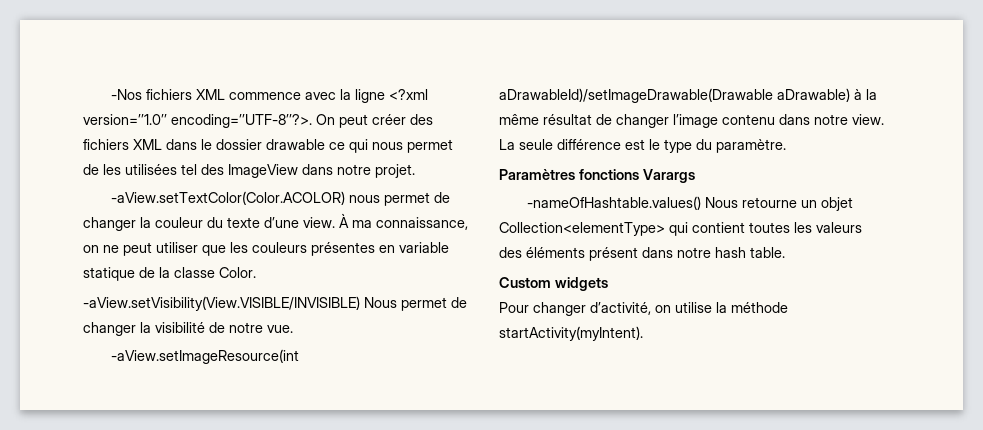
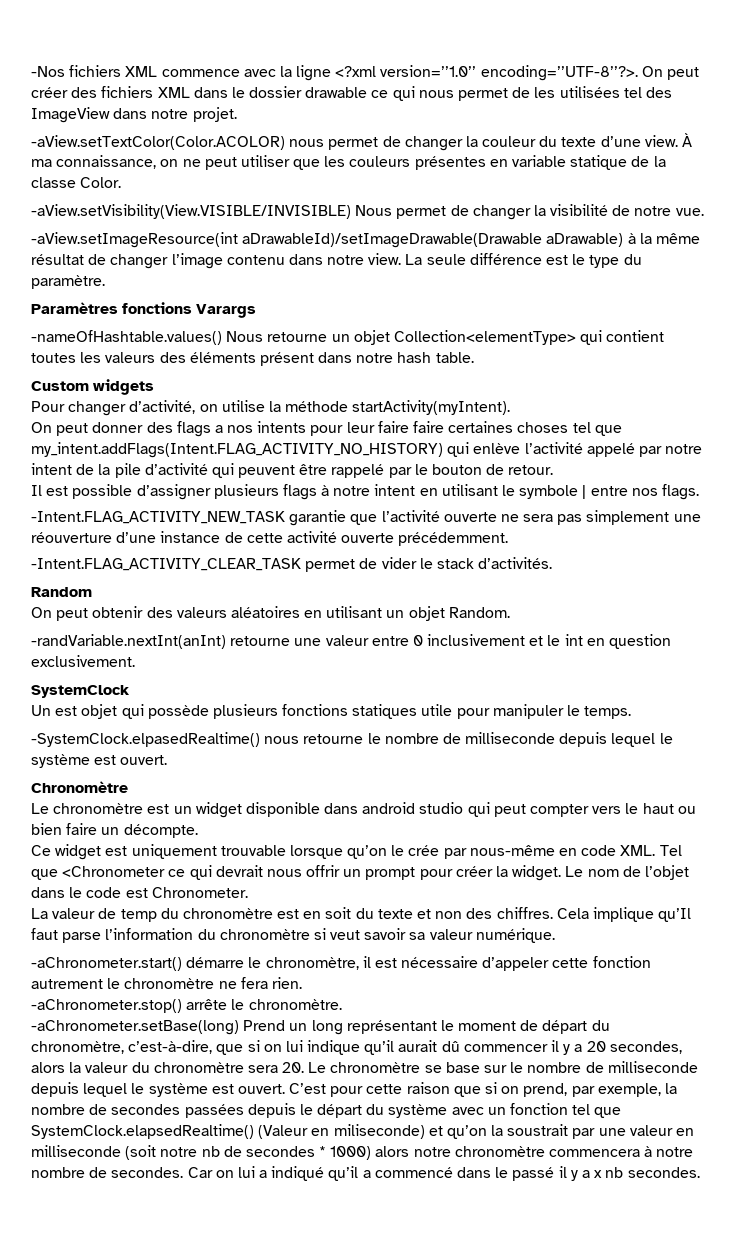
(643, 333) none -> [31,421,622,437] [31,442,703,458] [31,463,554,478] [31,484,699,500] [31,510,701,526] [31,531,509,546] [31,557,553,572] [31,587,92,597] [31,606,510,621] [31,634,672,649] [31,655,135,667] [31,685,130,698] [31,704,632,719] [31,732,673,747] [31,754,168,768] [31,781,128,793] [31,802,696,818] [31,823,198,838] [31,844,682,860] [31,865,689,881] [31,887,248,898] [31,907,692,922] [31,928,555,943] [31,956,651,971] [31,977,302,989] [31,999,342,1013] [31,1020,610,1035] [31,1040,682,1055] [31,1061,698,1073] [31,1082,677,1097] [31,1103,622,1118] [31,1124,695,1139] [31,1145,694,1160] [31,1166,700,1181] // On peut donner des flags a nos intents pour leur faire faire certaines choses tel que my_intent.addFlags(Intent.FLAG_ACTIVITY_NO_HISTORY) qui enlève l’activité appelé par notre intent de la pile d’activité qui peuvent être rappelé par le bouton de retour. // Il est possible d’assigner plusieurs flags à notre intent en utilisant le symbole | entre nos flags. // -Intent.FLAG_ACTIVITY_NEW_TASK garantie que l’activité ouverte ne sera pas simplement une réouverture d’une instance de cette activité ouverte précédemment. // -Intent.FLAG_ACTIVITY_CLEAR_TASK permet de vider le stack d’activités. // Random // On peut obtenir des valeurs aléatoires en utilisant un objet Random. // -randVariable.nextInt(anInt) retourne une valeur entre 0 inclusivement et le int en question exclusivement. // SystemClock // Un est objet qui possède plusieurs fonctions statiques utile pour manipuler le temps. // -SystemClock.elpasedRealtime() nous retourne le nombre de milliseconde depuis lequel le système est ouvert. // Chronomètre // Le chronomètre est un widget disponible dans android studio qui peut compter vers le haut ou bien faire un décompte. // Ce widget est uniquement trouvable lorsque qu’on le crée par nous-même en code XML. Tel que <Chronometer ce qui devrait nous offrir un prompt pour créer la widget. Le nom de l’objet dans le code est Chronometer. // La valeur de temp du chronomètre est en soit du texte et non des chiffres. Cela implique qu’Il faut parse l’information du chronomètre si veut savoir sa valeur numérique. // -aChronometer.start() démarre le chronomètre, il est nécessaire d’appeler cette fonction autrement le chronomètre ne fera rien. // -aChronometer.stop() arrête le chronomètre. // -aChronometer.setBase(long) Prend un long représentant le moment de départ du chronomètre, c’est-à-dire, que si on lui indique qu’il aurait dû commencer il y a 20 secondes, alors la valeur du chronomètre sera 20. Le chronomètre se base sur le nombre de milliseconde depuis lequel le système est ouvert. C’est pour cette raison que si on prend, par exemple, la nombre de secondes passées depuis le départ du système avec un fonction tel que SystemClock.elapsedRealtime() (Valeur en miliseconde) et qu’on la soustrait par une valeur en milliseconde (soit notre nb de secondes * 1000) alors notre chronomètre commencera à notre nombre de secondes. Car on lui a indiqué qu’il a commencé dans le passé il y a x nb secondes.

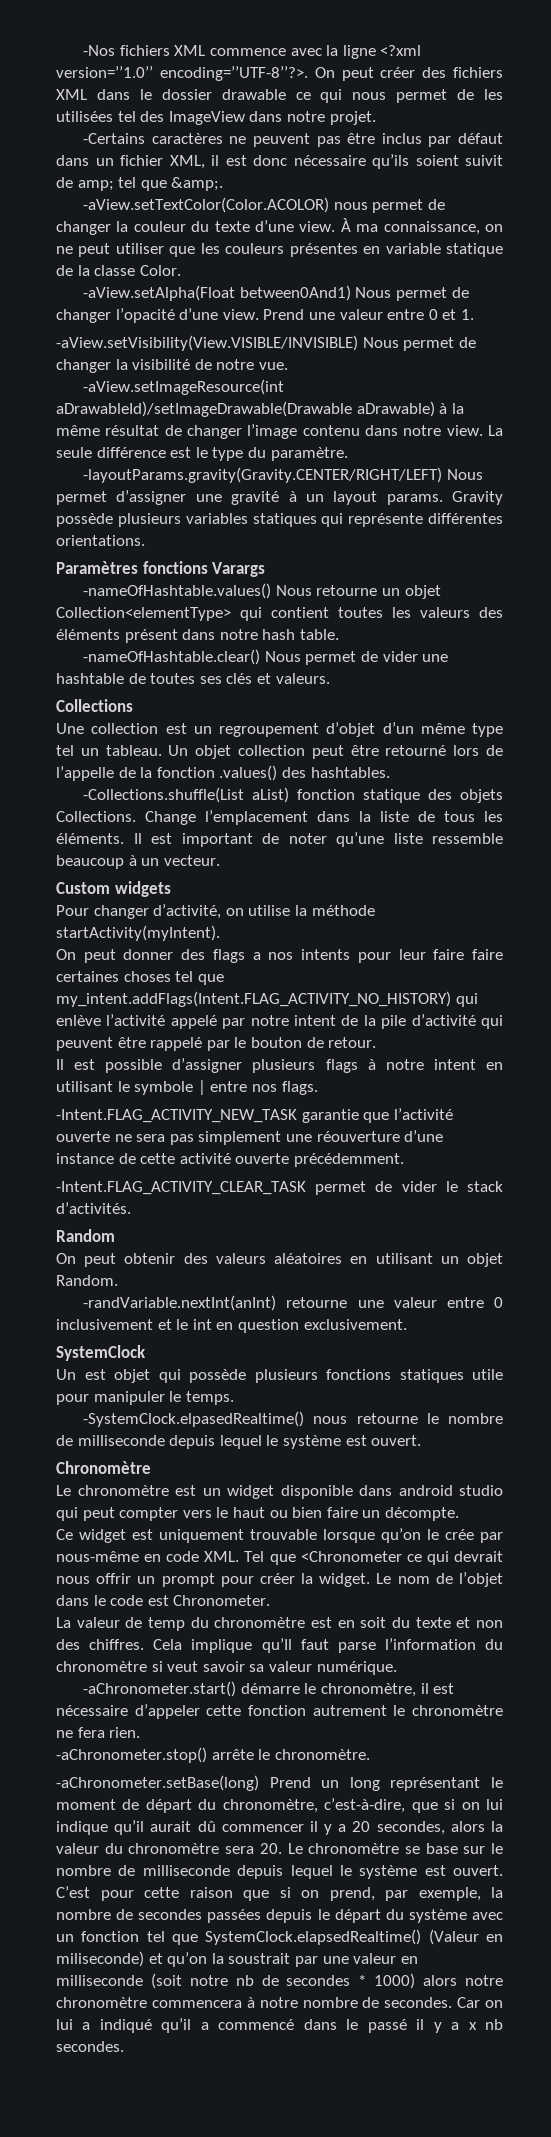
(237, 114) none -> [83,133,503,147] [56,154,503,169] [56,177,224,191] // -Certains caractères ne peuvent pas être inclus par défaut dans un fichier XML, il est donc nécessaire qu’ils soient suivit de amp; tel que &amp;.
(122, 182) none -> [83,285,469,301] [56,308,474,323] // -aView.setAlpha(Float between0And1) Nous permet de changer l’opacité d’une view. Prend une valeur entre 0 et 1.
(105, 282) none -> [83,467,483,483] [56,490,503,505] [56,513,503,527] [56,535,145,546] // -layoutParams.gravity(Gravity.CENTER/RIGHT/LEFT) Nous permet d’assigner une gravité à un layout params. Gravity possède plusieurs variables statiques qui représente différentes orientations.
(474, 357) none -> [83,649,449,665] [56,673,330,684] [56,699,133,712] [56,722,503,737] [56,745,503,759] [56,765,390,781] [83,787,503,803] [56,810,503,825] [56,832,503,847] [56,855,220,869] // -nameOfHashtable.clear() Nous permet de vider une hashtable de toutes ses clés et valeurs. // Collections // Une collection est un regroupement d’objet d’un même type tel un tableau. Un objet collection peut être retourné lors de l’appelle de la fonction .values() des hashtables. // -Collections.shuffle(List aList) fonction statique des objets Collections. Change l’emplacement dans la liste de tous les éléments. Il est important de noter qu’une liste ressemble beaucoup à un vecteur.

